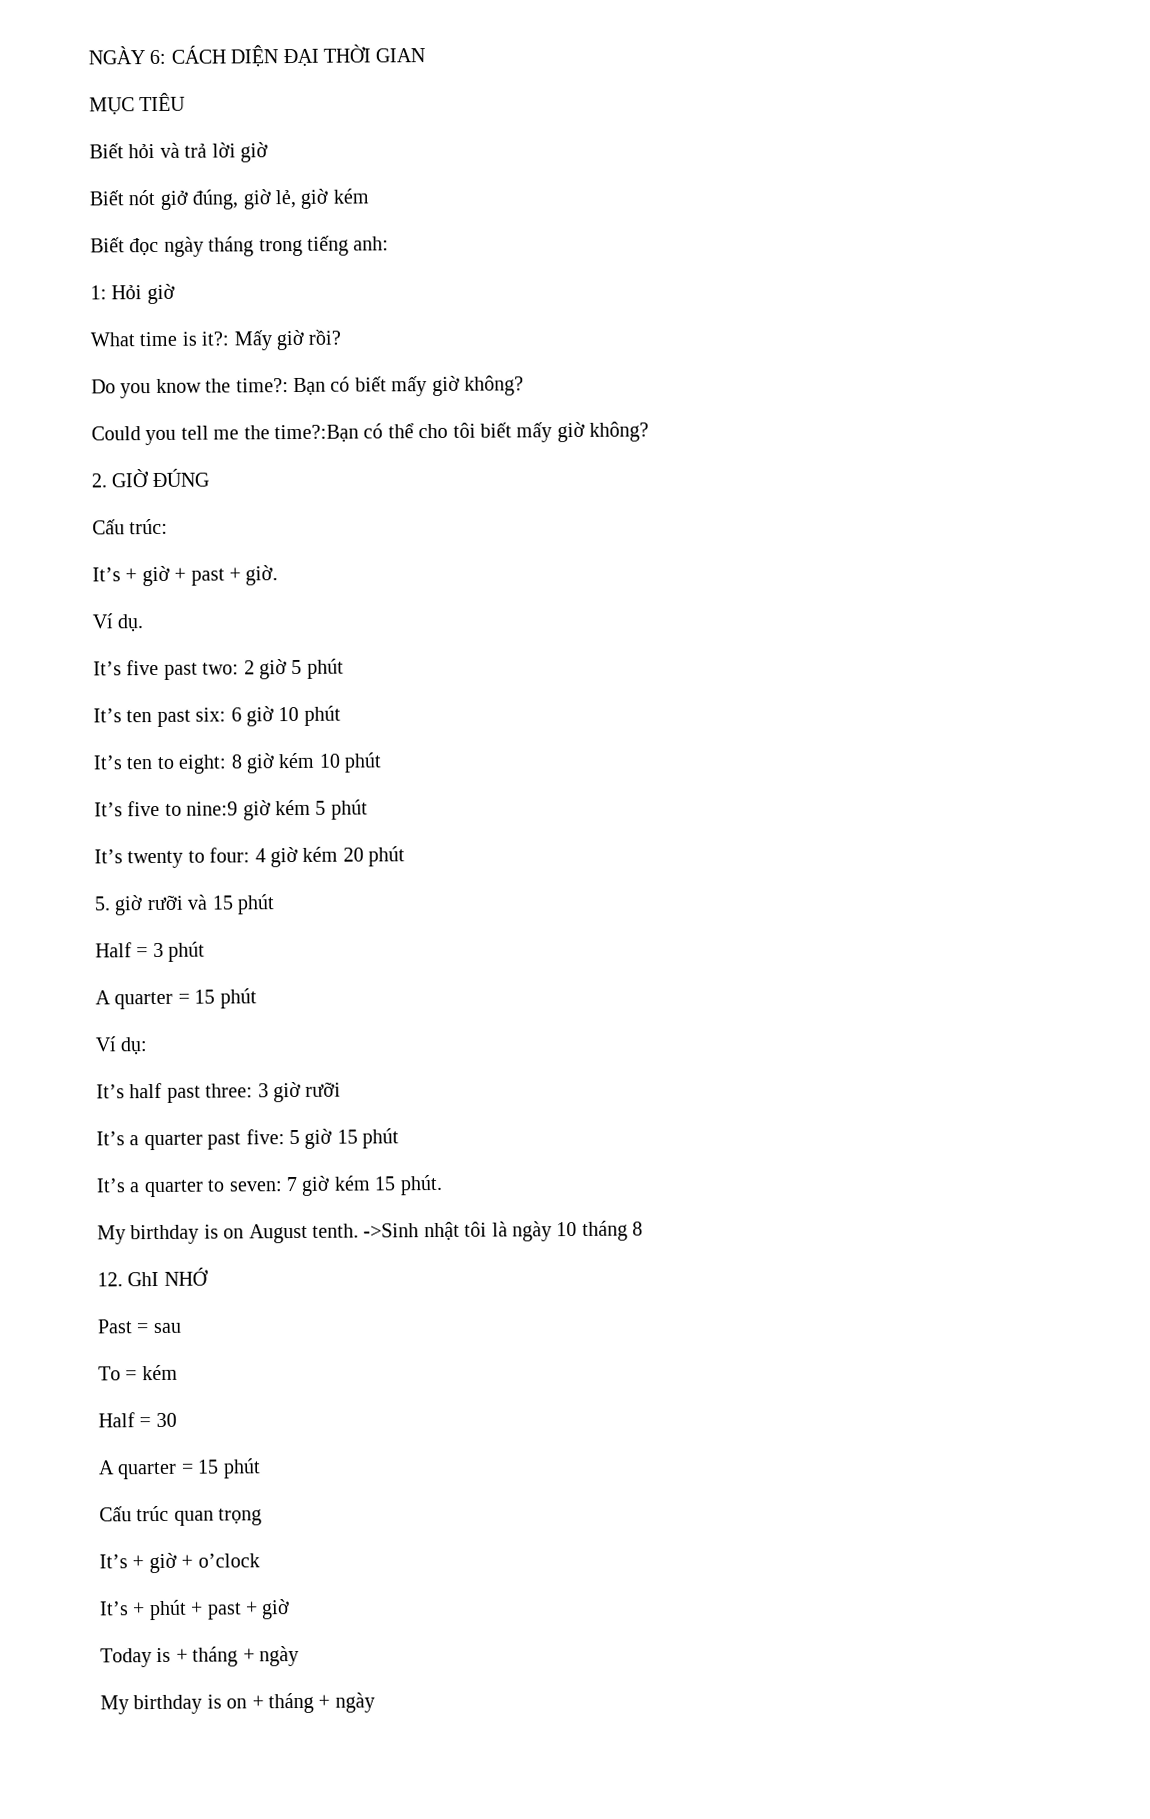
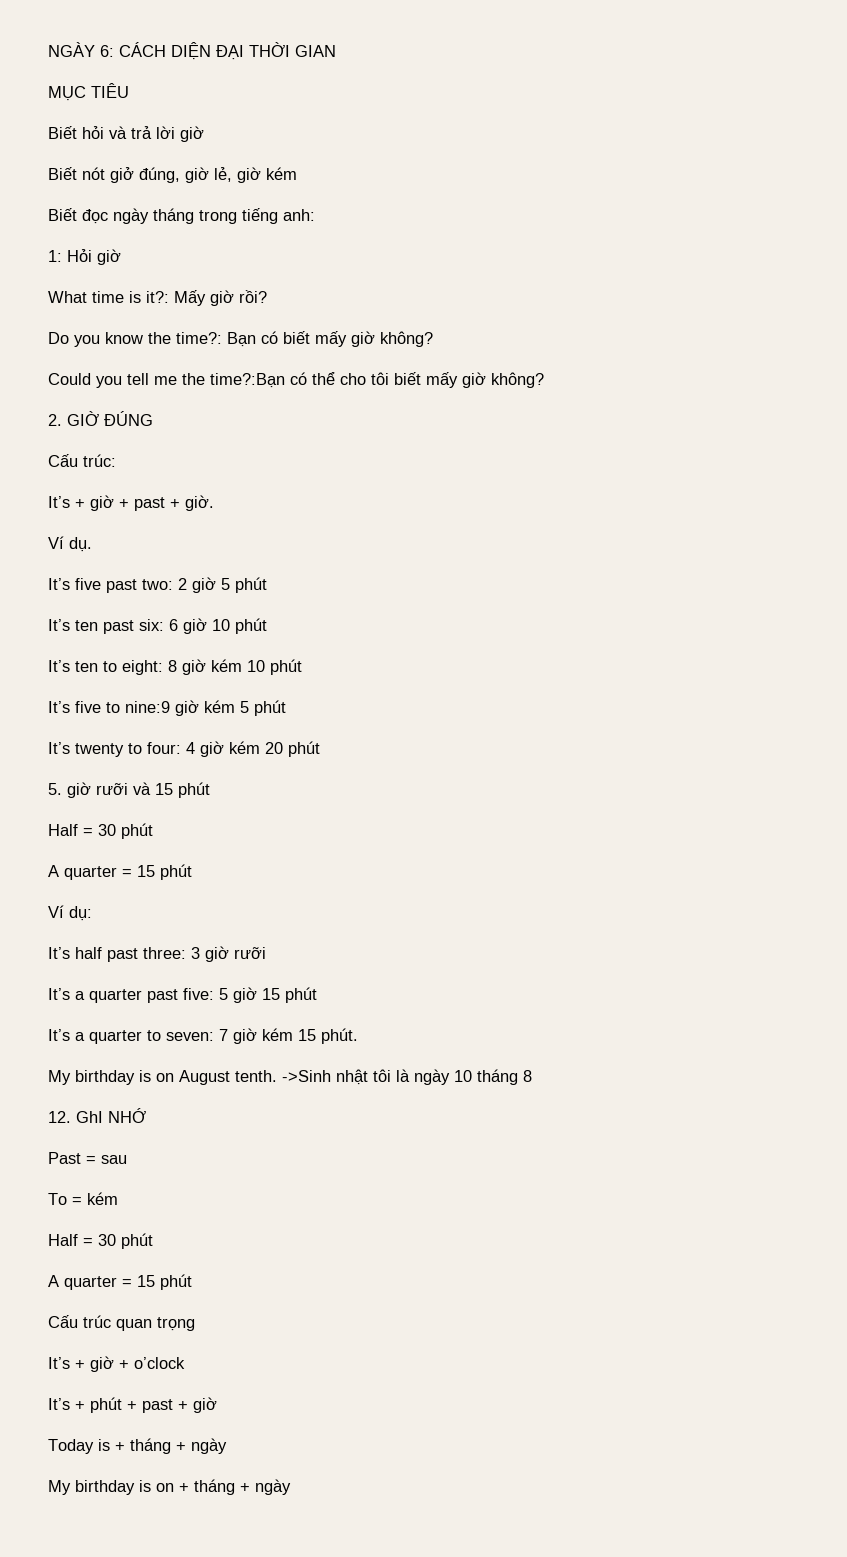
[152,942,164,958] 3 -> [98,824,116,836] 30
(177, 1420) none -> [121,1233,153,1249] phút

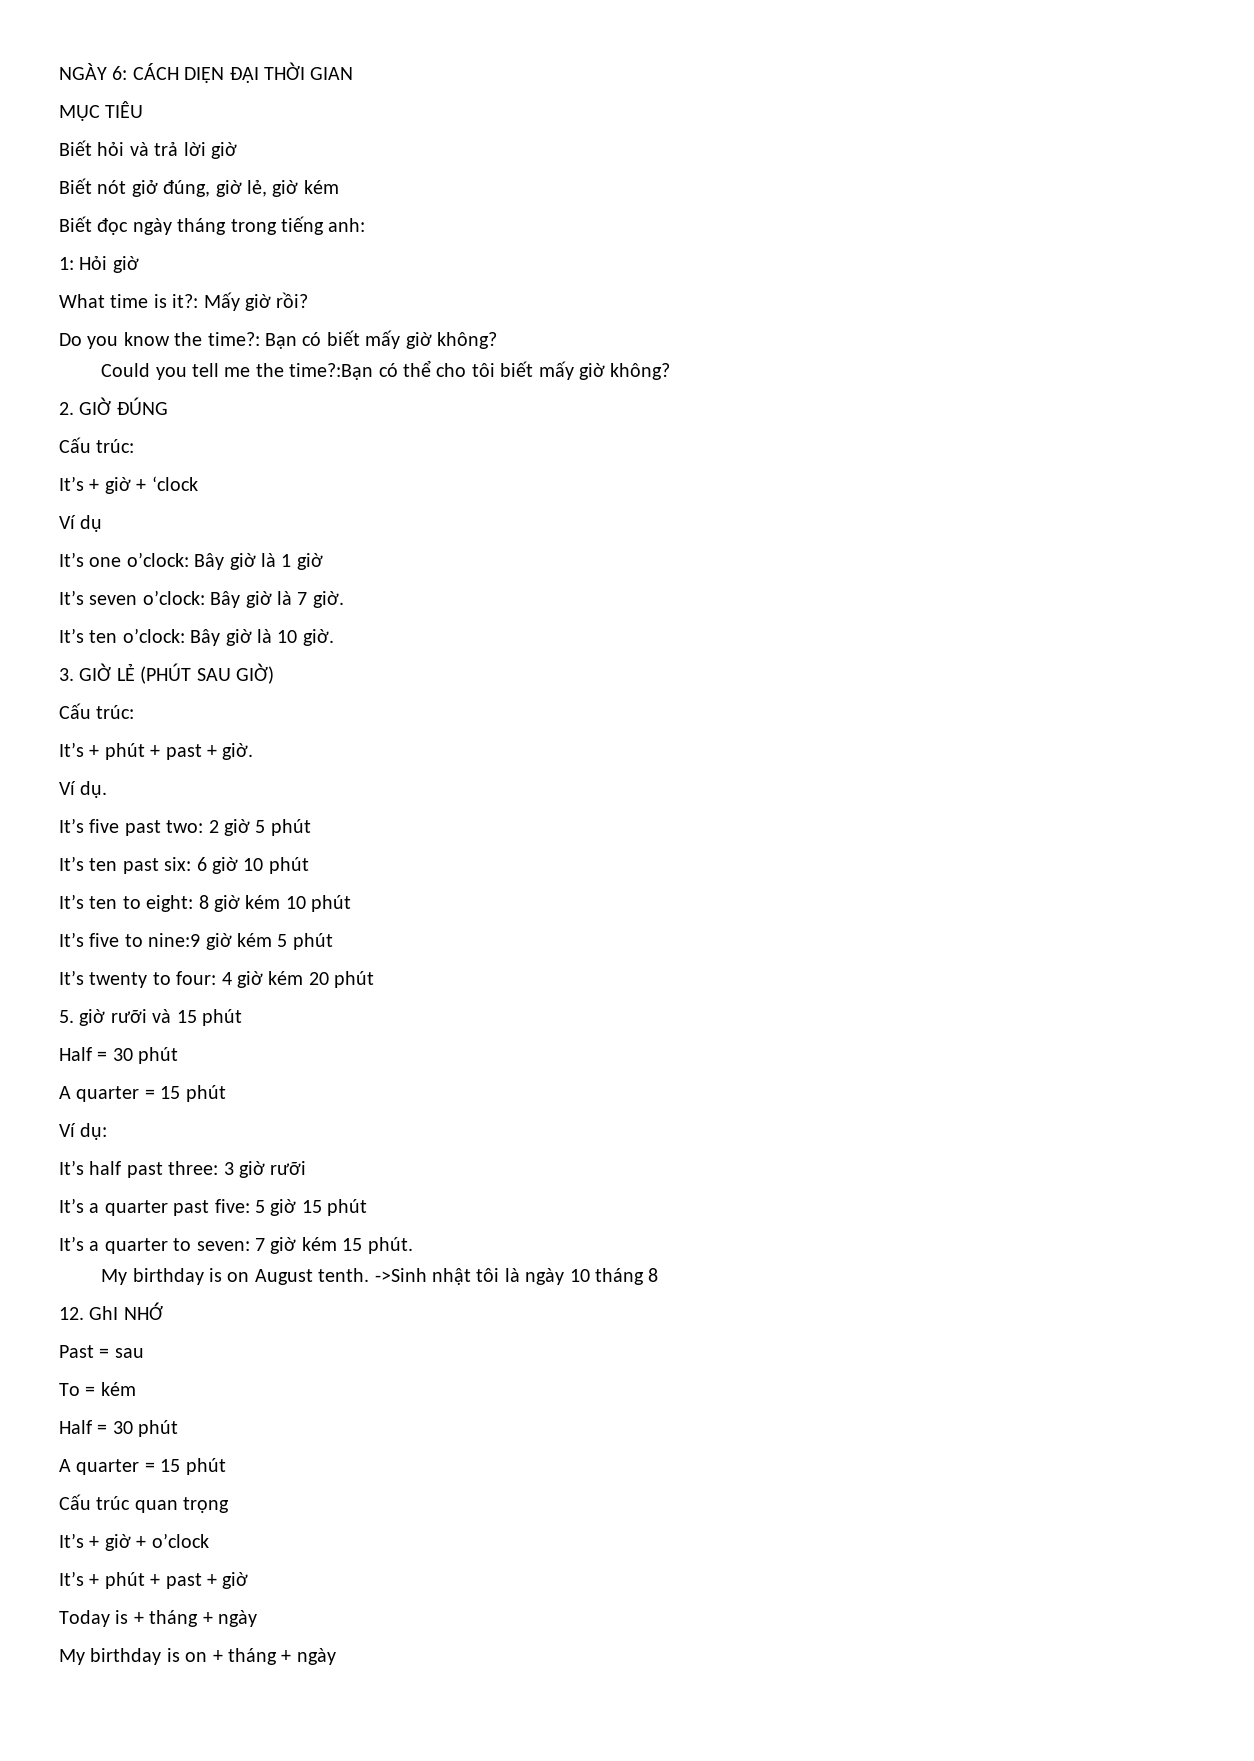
(129, 503) none -> [151,476,198,491] [59,515,103,532] [59,552,323,570] [59,590,344,608] [59,628,334,646] [59,663,274,684] [59,703,135,719] [59,742,161,760] ‘clock // Ví dụ // It’s one o’clock: Bây giờ là 1 giờ // It’s seven o’clock: Bây giờ là 7 giờ. // It’s ten o’clock: Bây giờ là 10 giờ. // 3. GIỜ LẺ (PHÚT SAU GIỜ) // Cấu trúc: // It’s + phút +

